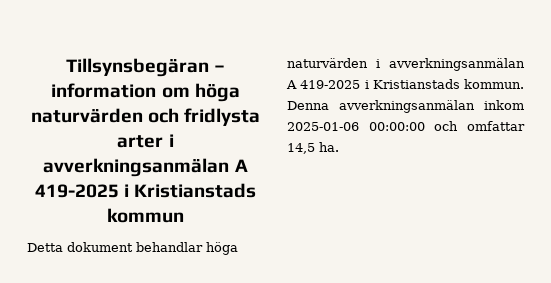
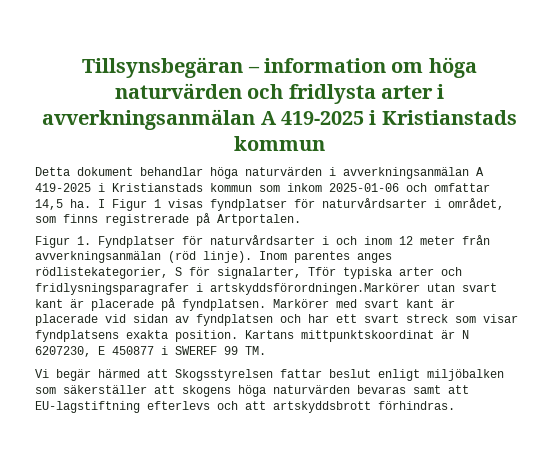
[464,79,524,89] [287,100,475,113] kommun. Denna avverkningsanmälan -> [210,183,280,192] kommun som
[368,122,425,131] 00:00:00 -> (399, 187) none
(339, 147) none -> [98,198,504,211] [35,213,301,226] [35,235,490,248] [35,251,392,263] [35,267,462,279] [35,283,497,295] [35,298,455,311] [35,314,518,326] [35,330,469,342] [35,346,266,357] [35,369,504,381] [35,385,469,397] [35,401,455,413] I Figur 1 visas fyndplatser för naturvårdsarter i området, som finns registrerade på Artportalen. // Figur 1. Fyndplatser för naturvårdsarter i och inom 12 meter från avverkningsanmälan (röd linje). Inom parentes anges rödlistekategorier, S för signalarter, Tför typiska arter och fridlysningsparagrafer i artskyddsförordningen.Markörer utan svart kant är placerade på fyndplatsen. Markörer med svart kant är placerade vid sidan av fyndplatsen och har ett svart streck som visar fyndplatsens exakta position. Kartans mittpunktskoordinat är N 6207230, E 450877 i SWEREF 99 TM. // Vi begär härmed att Skogsstyrelsen fattar beslut enligt miljöbalken som säkerställer att skogens höga naturvärden bevaras samt att EU-lagstiftning efterlevs och att artskyddsbrott förhindras.

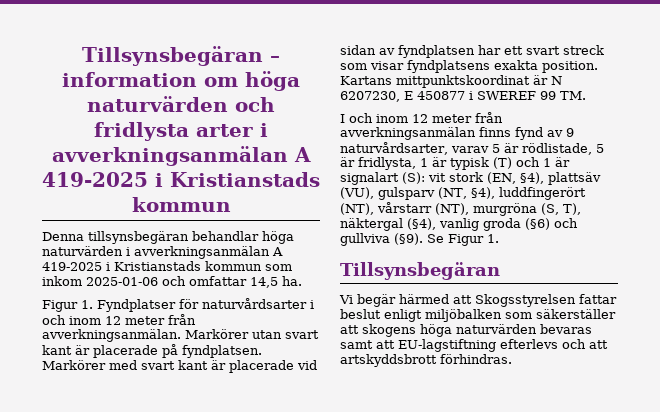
[35,167,133,176] Detta dokument -> [42,231,189,244] Denna tillsynsbegäran
[98,198,504,211] [35,213,301,226] I Figur 1 visas fyndplatser för naturvårdsarter i området, som finns registrerade på Artportalen. -> (302, 281) none
[35,251,392,263] [35,267,462,279] [35,283,420,295] avverkningsanmälan (röd linje). Inom parentes anges rödlistekategorier, S för signalarter, Tför typiska arter och fridlysningsparagrafer i artskyddsförordningen.Markörer -> [42,329,249,342] avverkningsanmälan. Markörer
[280,314,301,323] och -> (475, 51) none
(266, 350) none -> [340,112,503,123] [340,127,574,140] [340,142,604,155] [340,157,570,170] [340,172,601,185] [340,187,586,200] [340,202,581,216] [340,218,578,231] [340,233,499,246] [340,262,500,280] // I och inom 12 meter från avverkningsanmälan finns fynd av 9 naturvårdsarter, varav 5 är rödlistade, 5 är fridlysta, 1 är typisk (T) och 1 är signalart (S): vit stork (EN, §4), plattsäv (VU), gulsparv (NT, §4), luddfingerört (NT), vårstarr (NT), murgröna (S, T), näktergal (§4), vanlig groda (§6) och gullviva (§9). Se Figur 1. // Tillsynsbegäran

